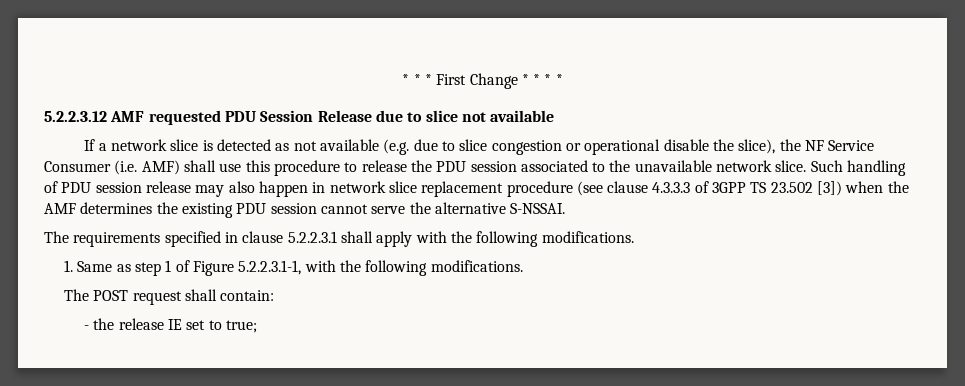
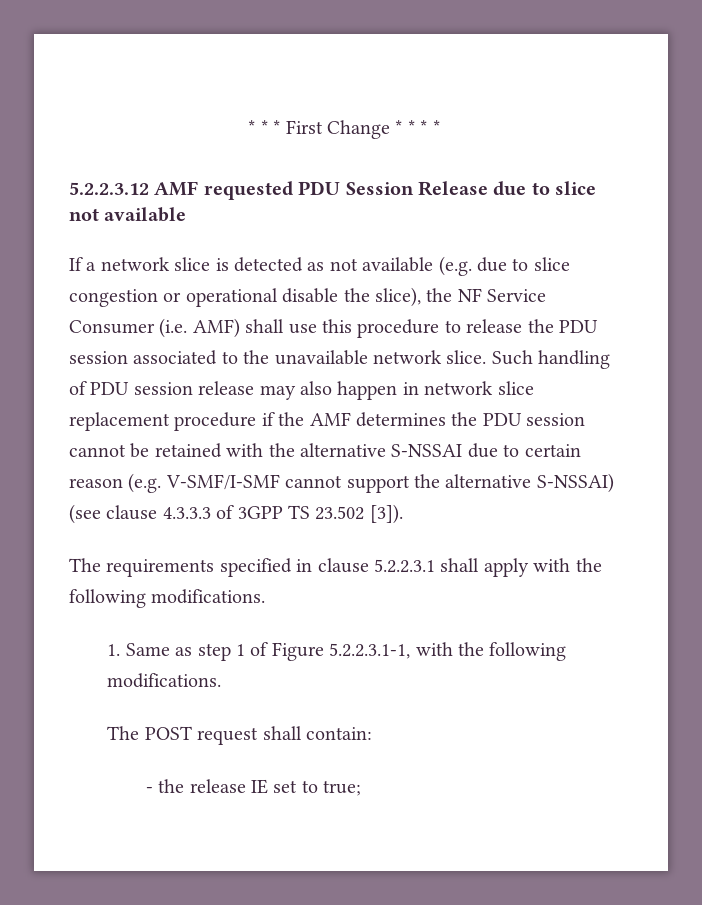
(573, 189) none -> [261,412,586,427] [69,443,581,458] [69,473,614,493] if the AMF determines the PDU session cannot be retained with the alternative S-NSSAI due to certain reason (e.g. V-SMF/I-SMF cannot support the alternative S-NSSAI)
[817,181,909,196] [44,202,566,218] [3]) when the AMF determines the existing PDU session cannot serve the alternative S-NSSAI. -> [369,504,403,524] [3]).

